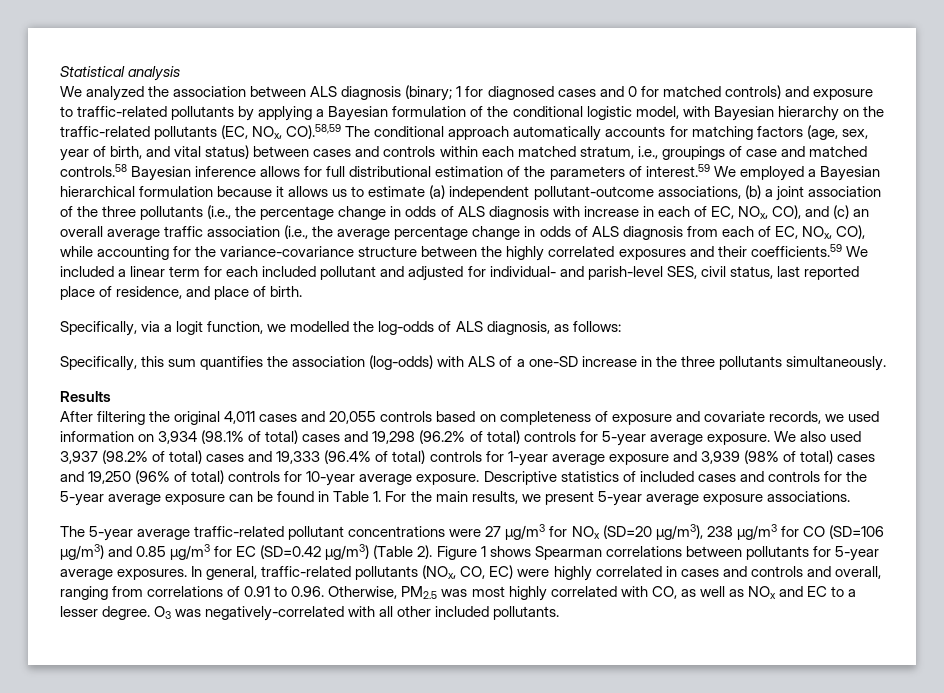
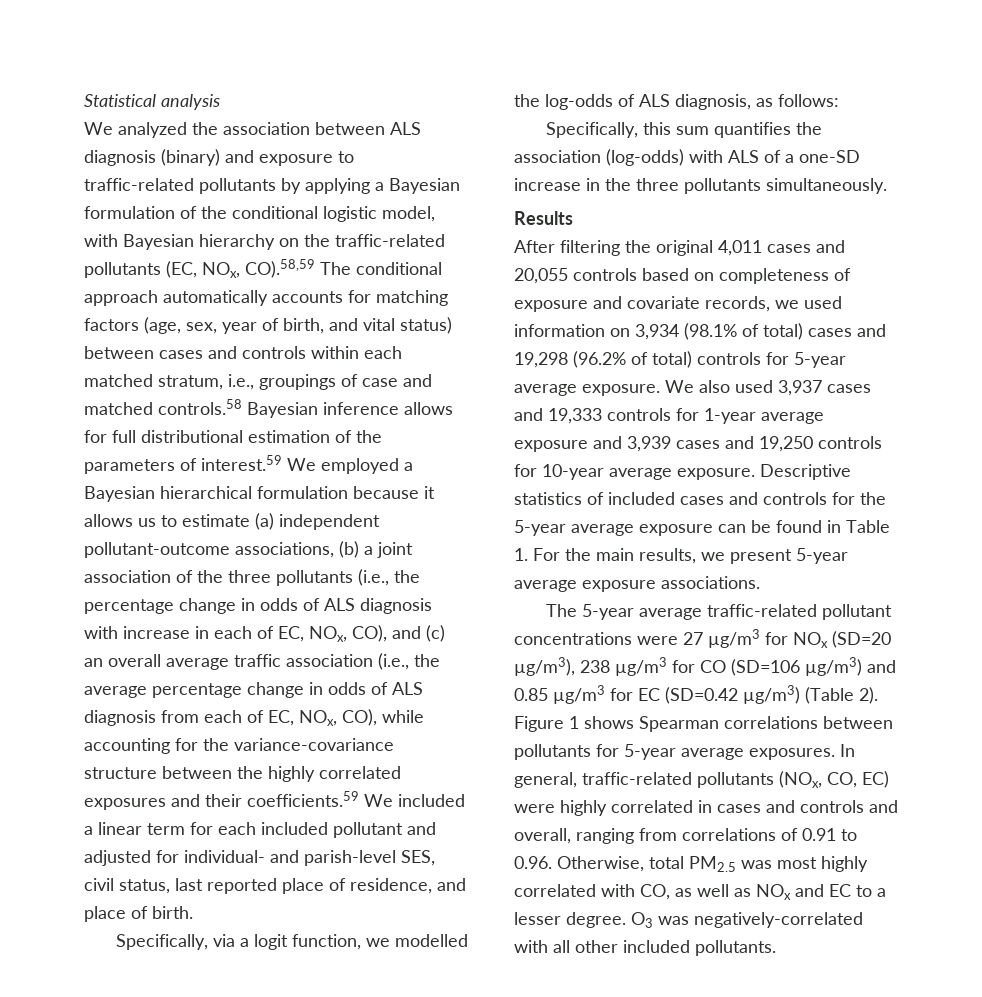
[405,85,781,101] (binary; 1 for diagnosed cases and 0 for matched controls) -> [161,149,220,166] (binary)
[102,450,426,464] (98.2% of total) cases and 19,333 (96.4% of total) -> [827,384,871,393] [514,408,602,424] cases and 19,333
[743,450,875,464] [60,470,225,484] (98% of total) cases and 19,250 (96% of total) -> [676,436,813,452] cases and 19,250
(398, 592) none -> [649,856,684,869] total

